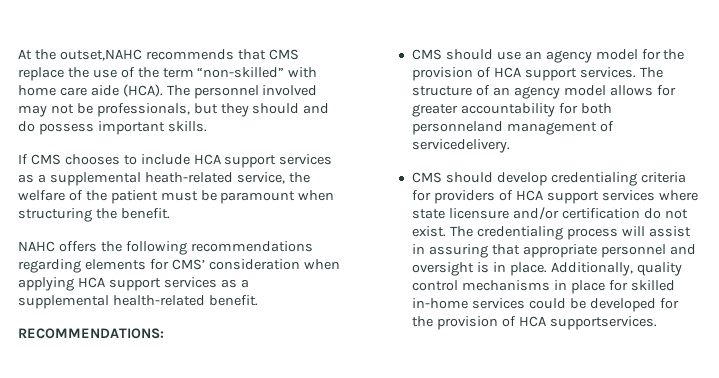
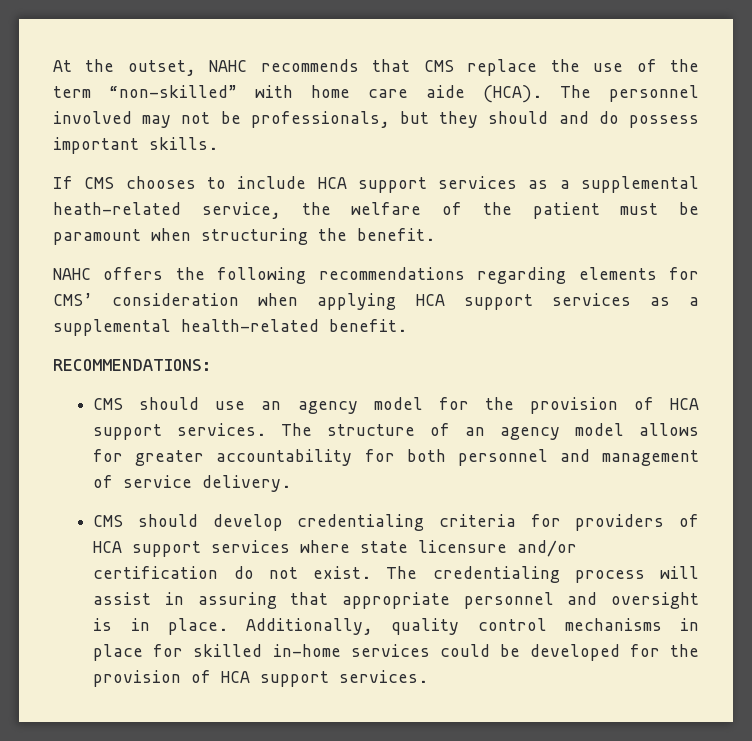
[59,49,142,61] outset,NAHC -> [127,60,248,76] outset, NAHC
[412,121,614,135] [412,139,511,153] personneland management of servicedelivery. -> [457,449,699,466] [93,475,292,492] personnel and management of service delivery.
[549,316,657,330] supportservices. -> [260,670,429,687] support services.

